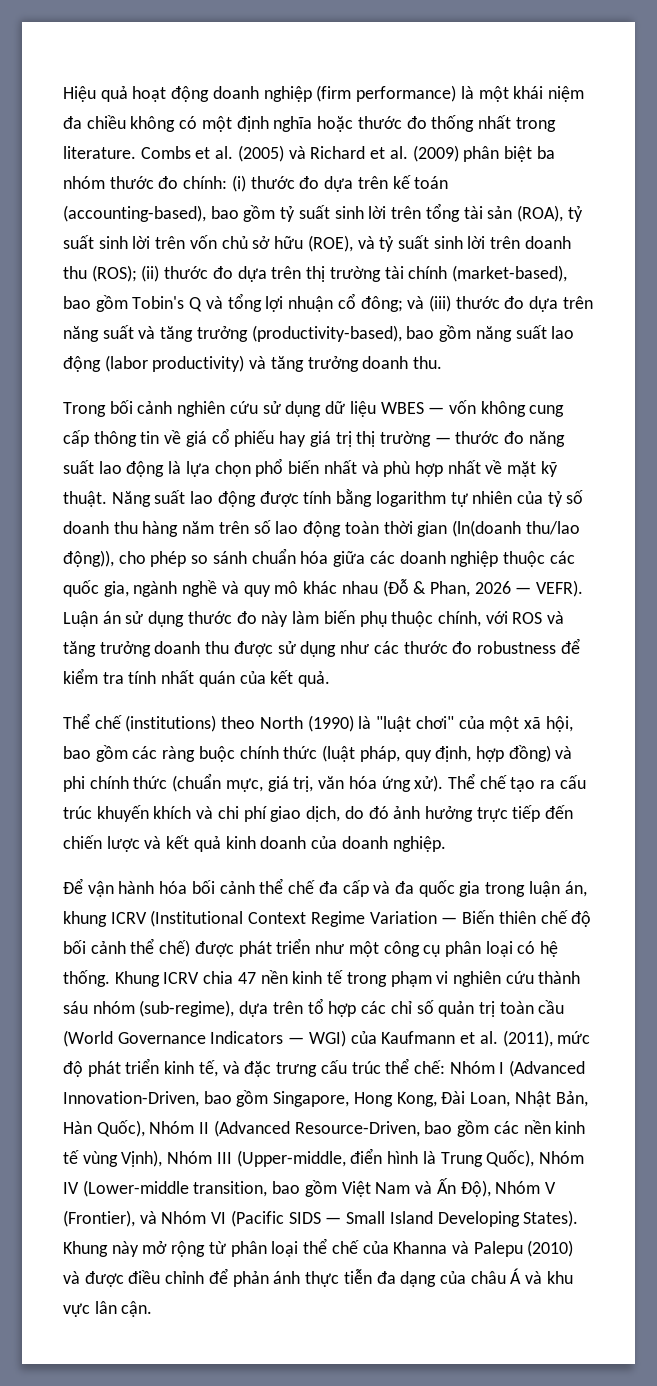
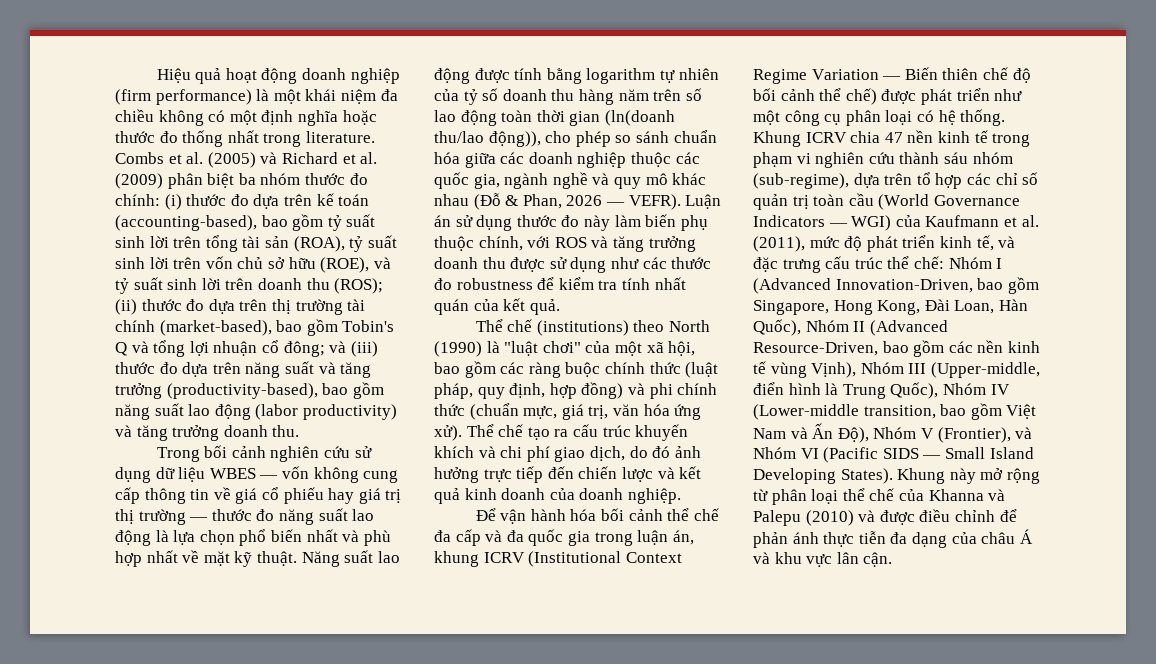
[514,1091,588,1107] Nhật Bản, -> (995, 307) none

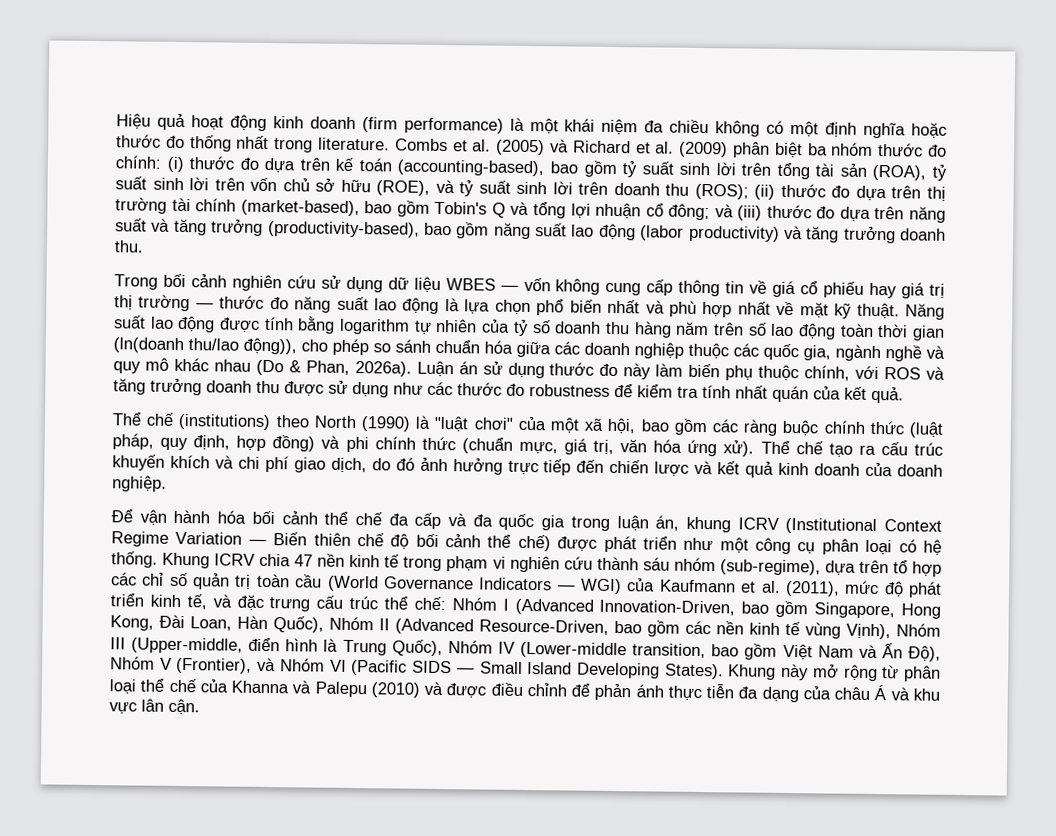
[302,68,400,84] doanh nghiệp -> [272,116,356,129] kinh doanh
[473,193,501,210] (Đỗ -> [255,359,284,376] (Do
[566,194,681,210] 2026 — VEFR). -> [354,360,412,377] 2026a).

